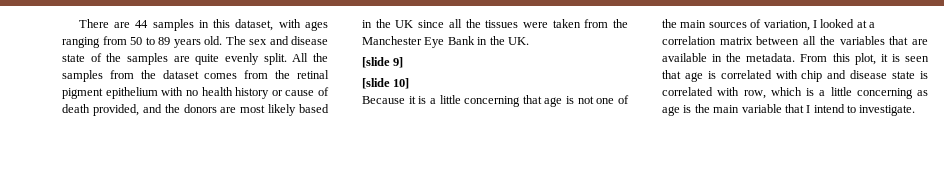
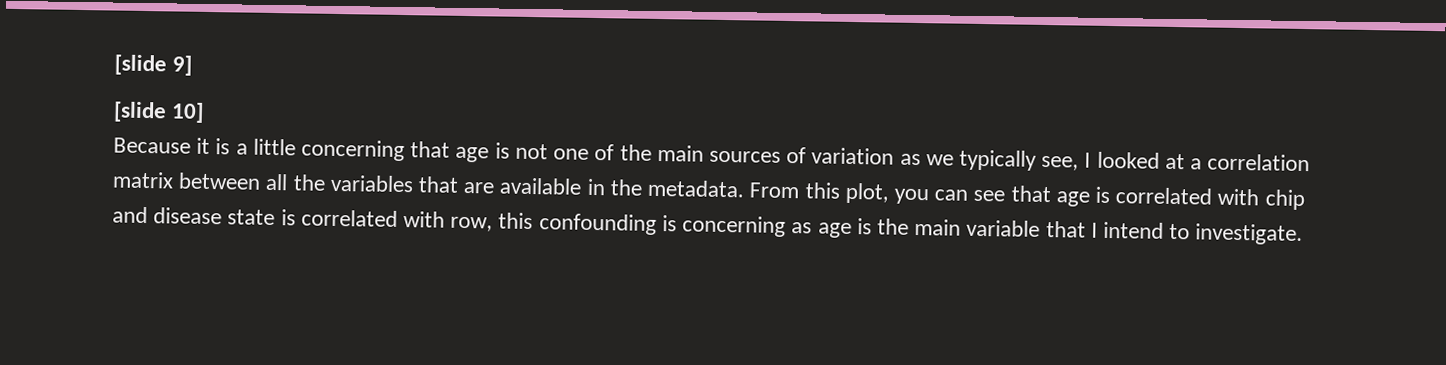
[78,19,328,31] [62,36,328,48] [62,53,328,65] [62,70,329,82] [62,87,329,99] [62,104,329,116] [362,19,628,28] [362,36,529,48] There are 44 samples in this dataset, with ages ranging from 50 to 89 years old. The sex and disease state of the samples are quite evenly split. All the samples from the dataset comes from the retinal pigment epithelium with no health history or cause of death provided, and the donors are most likely based in the UK since all the tissues were taken from the Manchester Eye Bank in the UK. // -> (114, 65) none
[763,20,810,31] variation, -> [811,147,1080,171] variation as we typically see,
[880,54,929,62] it is seen -> [893,188,1006,205] you can see
[770,87,852,96] which is a little -> [498,212,677,235] this confounding is

